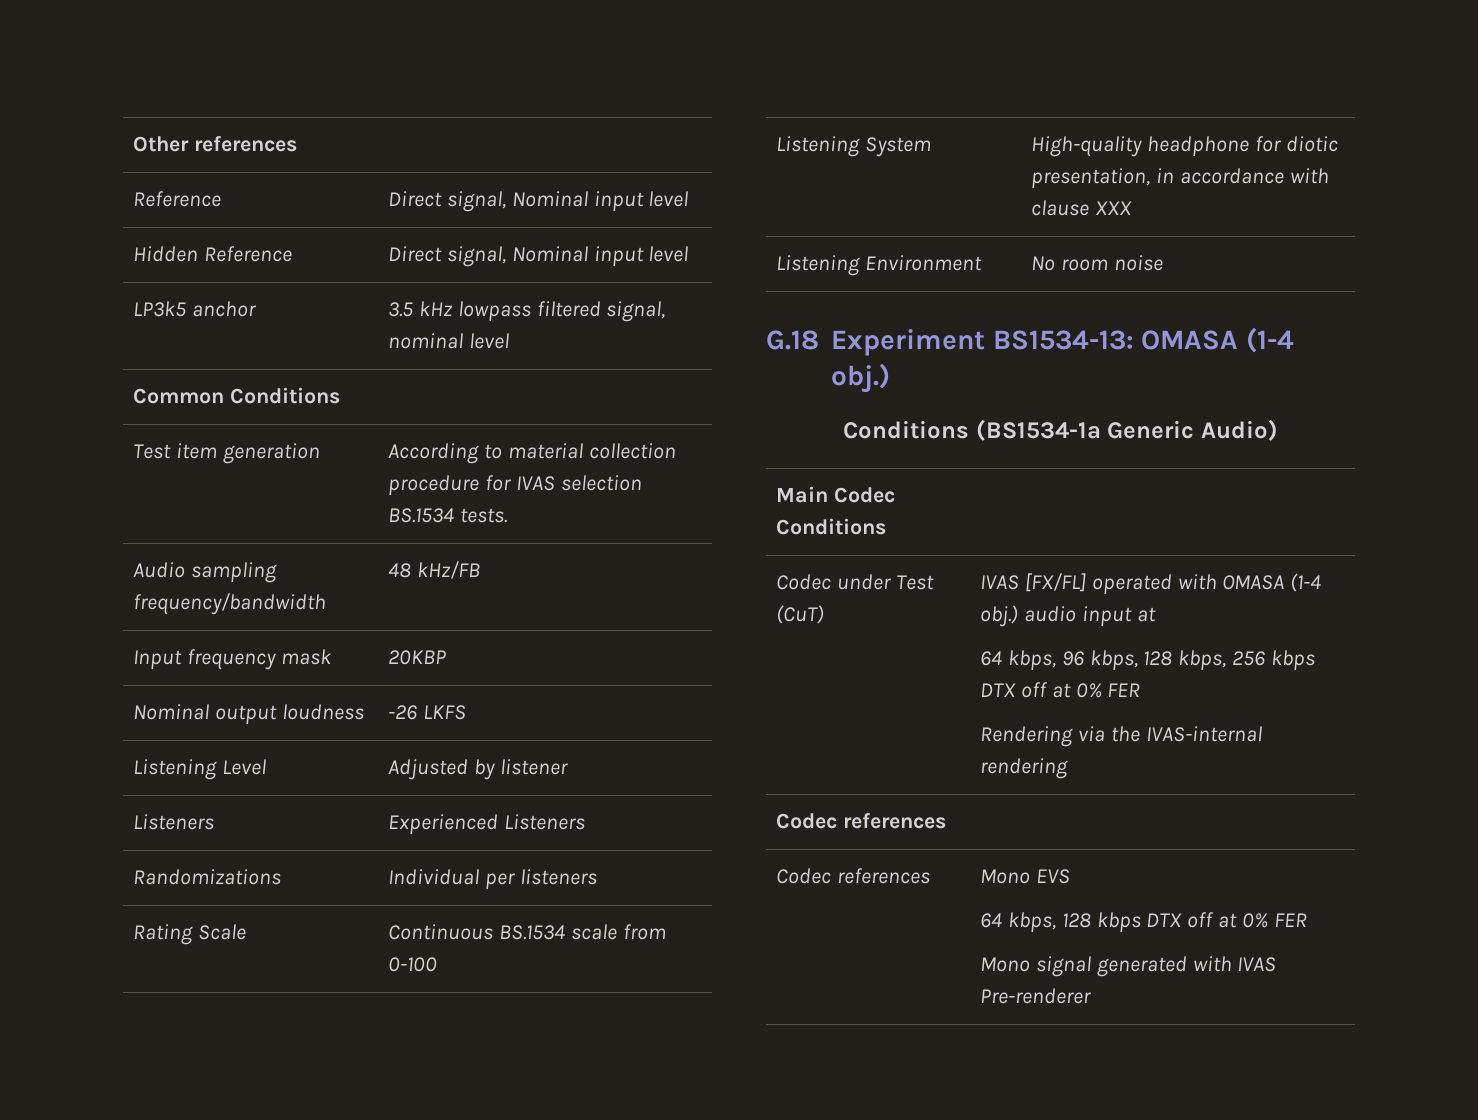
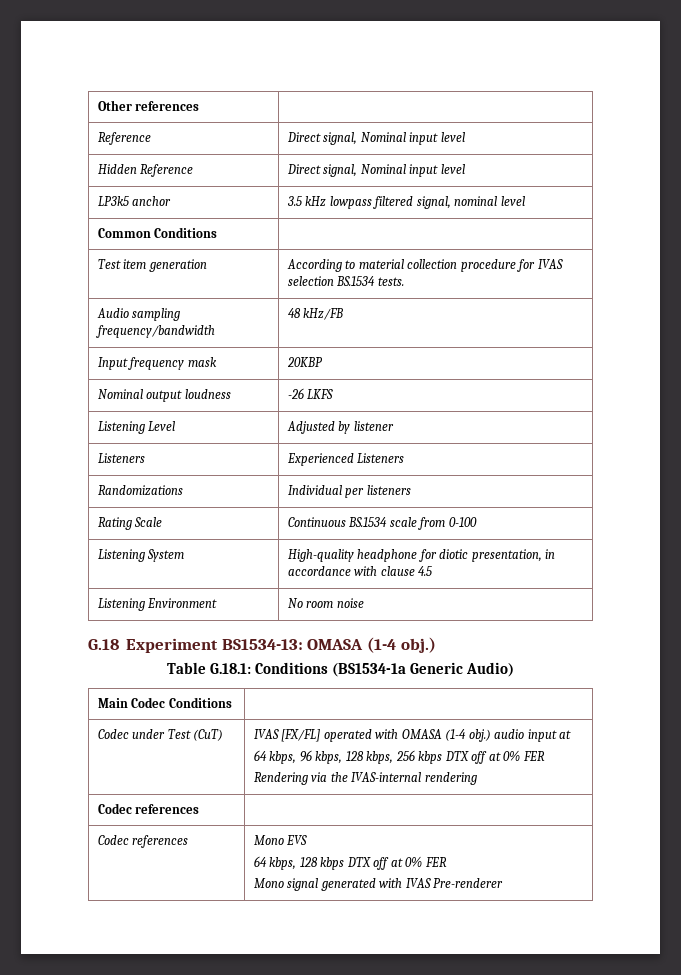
[1094,201,1132,215] XXX -> [418,566,433,576] 4.5
(890, 378) none -> [167,662,252,674] Table G.18.1:

